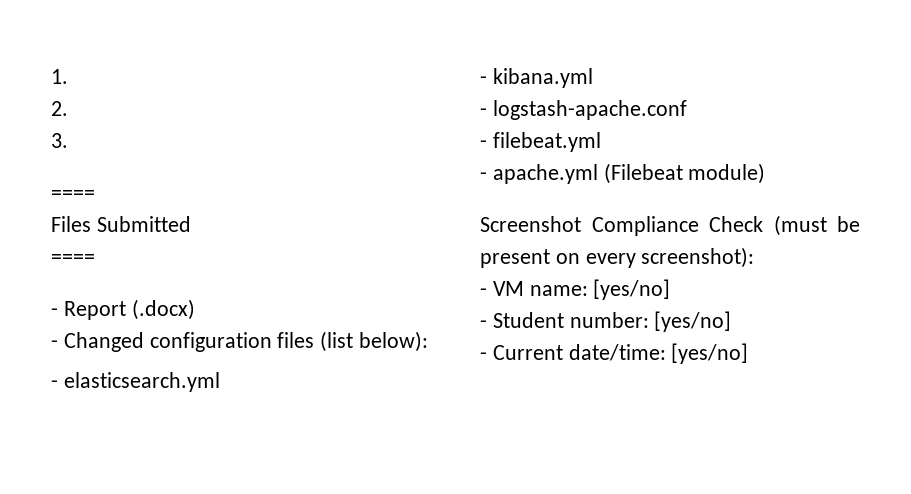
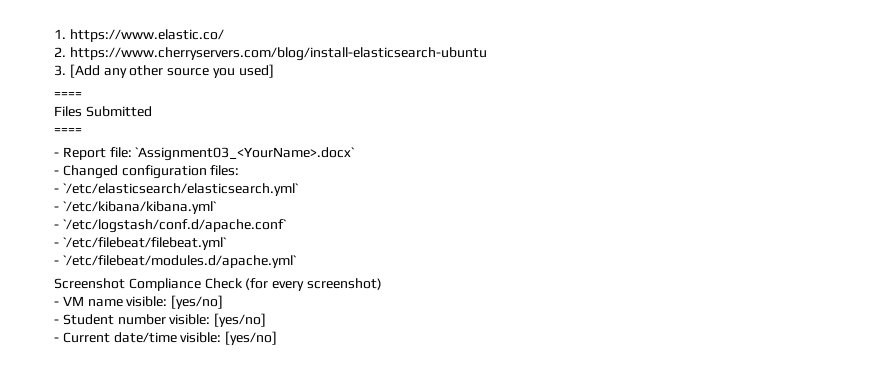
(68, 76) none -> [69,29,224,42] https://www.elastic.co/
(68, 108) none -> [69,47,487,61] https://www.cherryservers.com/blog/install-elasticsearch-ubuntu
(68, 140) none -> [69,64,274,78] [Add any other source you used]
[131,299,195,320] (.docx) -> [109,147,356,161] file: `Assignment03_<YourName>.docx`
[277,331,429,352] [51,372,220,392] [480,68,593,88] [480,100,687,120] [480,132,601,152] [480,163,766,184] files (list below): // - elasticsearch.yml // - kibana.yml // - logstash-apache.conf // - filebeat.yml // - apache.yml (Filebeat module) -> [210,165,240,176] [54,183,299,196] [54,201,217,214] [54,219,287,233] [54,237,227,250] [54,255,297,268] files: // - `/etc/elasticsearch/elasticsearch.yml` // - `/etc/kibana/kibana.yml` // - `/etc/logstash/conf.d/apache.conf` // - `/etc/filebeat/filebeat.yml` // - `/etc/filebeat/modules.d/apache.yml`
[773,215,860,236] [480,247,755,268] (must be present on every screenshot): -> [245,278,382,291] (for every screenshot)
[529,285,588,296] name: -> [87,296,168,307] name visible:
[569,312,649,328] number: -> [117,314,211,325] number visible:
[568,344,666,361] date/time: -> [113,332,222,343] date/time visible:

